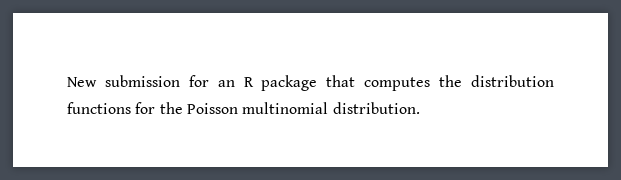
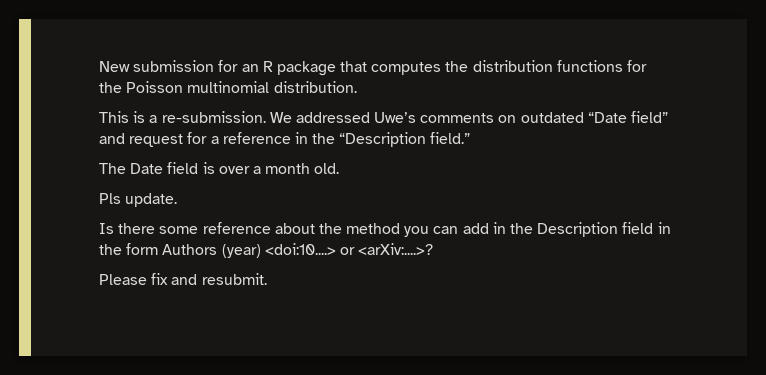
(420, 108) none -> [99,111,669,123] [99,132,471,147] [99,162,340,174] [99,193,178,207] [99,222,671,237] [99,243,434,258] [99,273,267,285] // This is a re-submission. We addressed Uwe’s comments on outdated “Date field” and request for a reference in the “Description field.” // The Date field is over a month old. // Pls update. // Is there some reference about the method you can add in the Description field in the form Authors (year) <doi:10....> or <arXiv:....>? // Please fix and resubmit.

